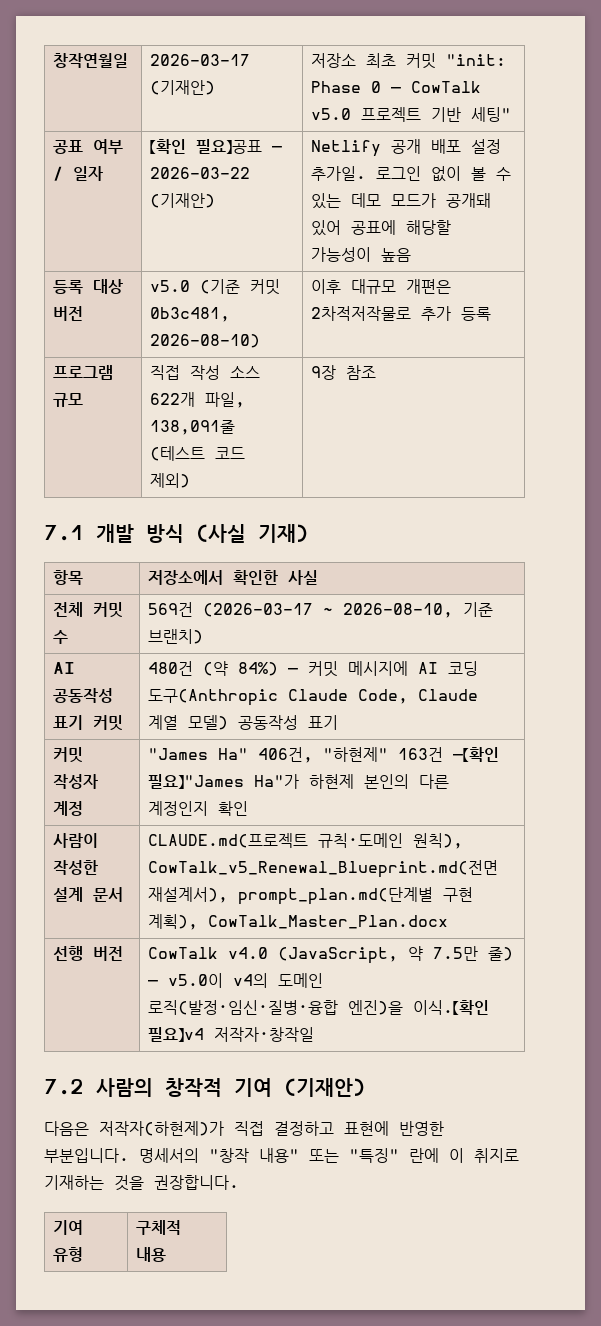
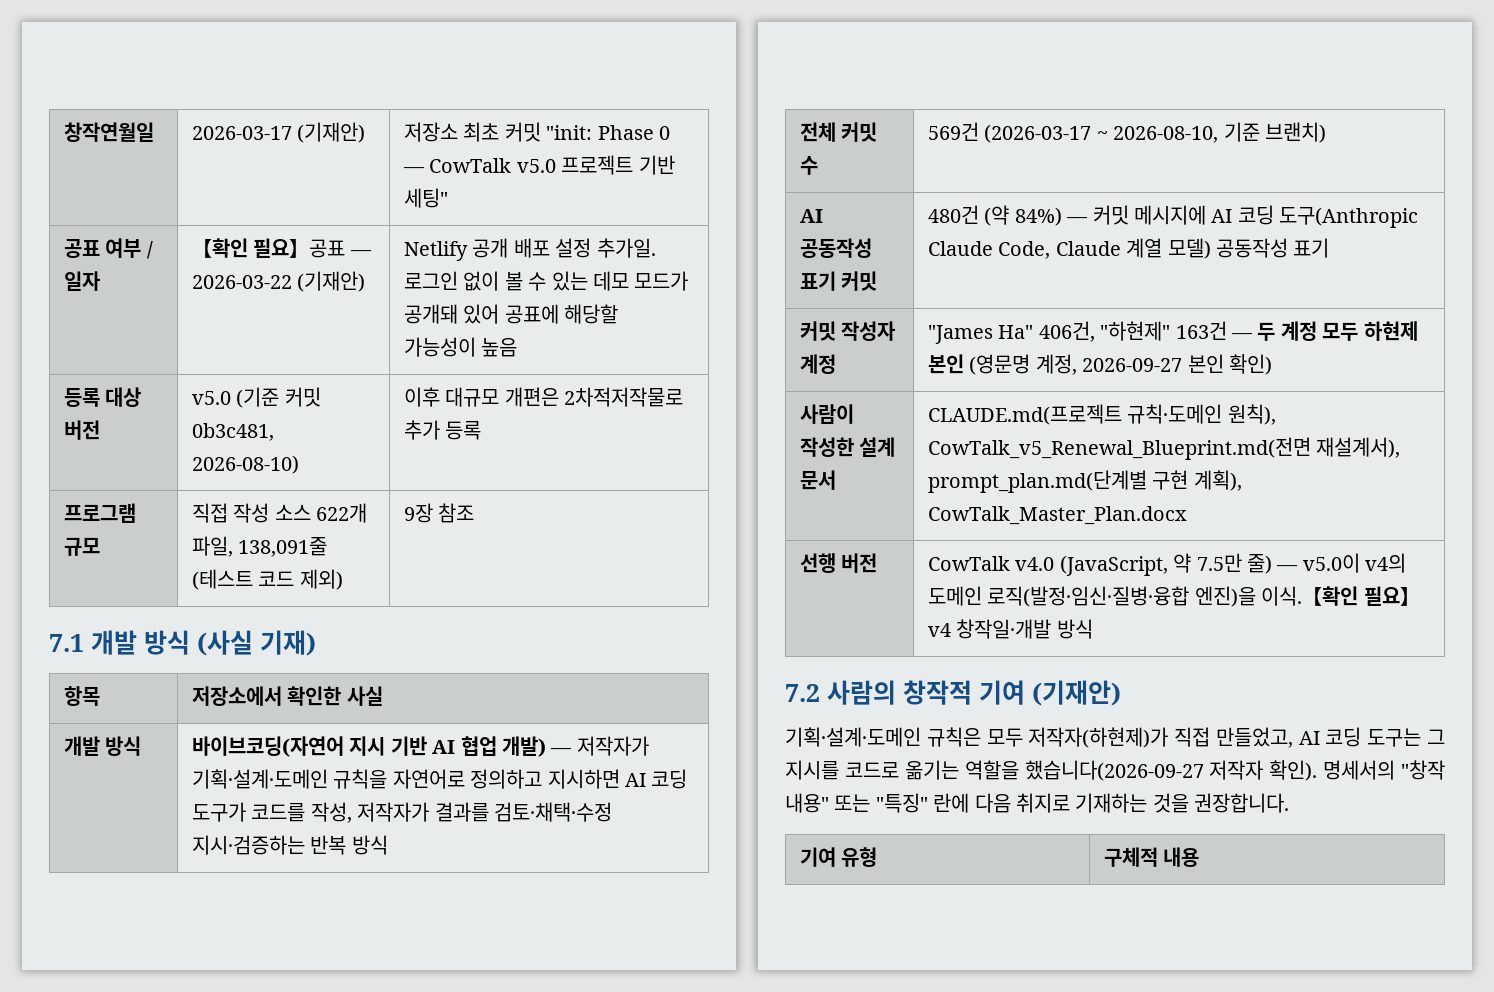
(318, 577) none -> [63,736,142,756] [191,736,649,757] [191,769,688,789] [191,802,612,823] [191,835,388,855] // 개발 방식 | 바이브코딩(자연어 지시 기반 AI 협업 개발) — 저작자가 기획·설계·도메인 규칙을 자연어로 정의하고 지시하면 AI 코딩 도구가 코드를 작성, 저작자가 결과를 검토·채택·수정 지시·검증하는 반복 방식
[462,747,499,762] [147,774,449,789] [147,801,248,816] 【확인 필요】"James Ha"가 하현제 본인의 다른 계정인지 확인 -> [1257,321,1418,341] [927,354,1272,375] 두 계정 모두 하현제 본인 (영문명 계정, 2026-09-27 본인 확인)
[213,1027,314,1042] 저작자·창작일 -> [956,619,1093,639] 창작일·개발 방식
[44,1121,444,1136] [44,1148,129,1163] 다음은 저작자(하현제)가 직접 결정하고 표현에 반영한 부분입니다. -> [785,727,1445,748] [785,760,1318,781] 기획·설계·도메인 규칙은 모두 저작자(하현제)가 직접 만들었고, AI 코딩 도구는 그 지시를 코드로 옮기는 역할을 했습니다(2026-09-27 저작자 확인).
[449,1148,464,1163] 이 -> [974,793,1011,813] 다음

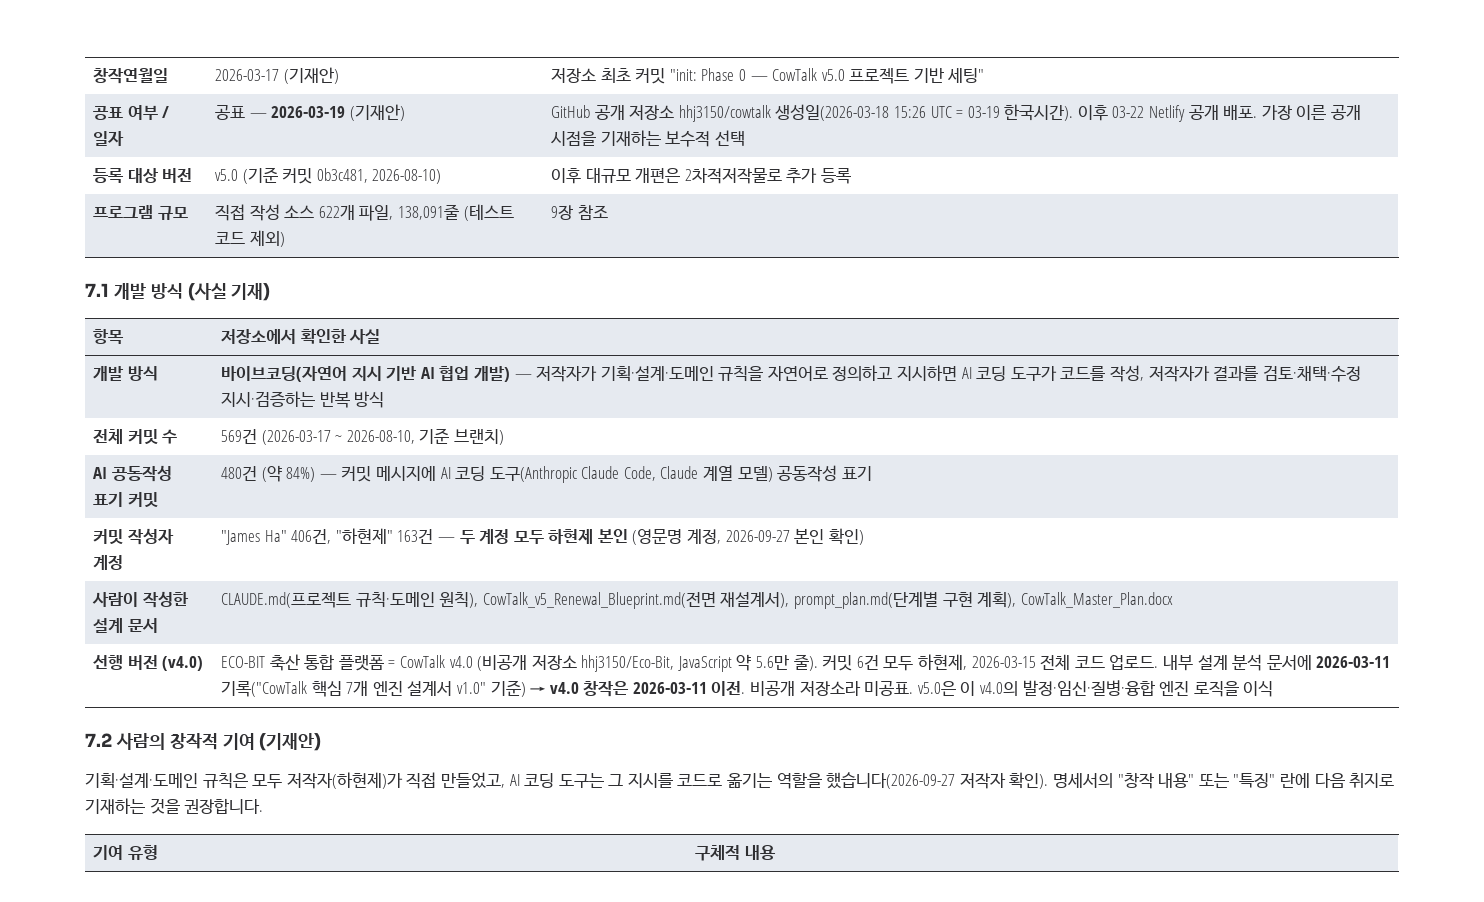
[191,238,310,258] 【확인 필요】 -> (124, 138) none
[191,271,366,292] [403,238,656,261] [403,271,689,291] [403,304,619,324] [403,337,518,357] 2026-03-22 (기재안) | Netlify 공개 배포 설정 추가일. 로그인 없이 볼 수 있는 데모 모드가 공개돼 있어 공표에 해당할 가능성이 높음 -> [271,104,405,121] [550,104,1362,122] [550,130,745,147] 2026-03-19 (기재안) | GitHub 공개 저장소 hhj3150/cowtalk 생성일(2026-03-18 15:26 UTC = 03-19 한국시간). 이후 03-22 Netlify 공개 배포. 가장 이른 공개 시점을 기재하는 보수적 선택
[927,553,1407,576] [927,586,1420,607] [927,619,1093,639] | CowTalk v4.0 (JavaScript, 약 7.5만 줄) — v5.0이 v4의 도메인 로직(발정·임신·질병·융합 엔진)을 이식.【확인 필요】v4 창작일·개발 방식 -> [162,656,204,671] [220,654,1391,672] [220,680,1274,697] (v4.0) | ECO-BIT 축산 통합 플랫폼 = CowTalk v4.0 (비공개 저장소 hhj3150/Eco-Bit, JavaScript 약 5.6만 줄). 커밋 6건 모두 하현제, 2026-03-15 전체 코드 업로드. 내부 설계 분석 문서에 2026-03-11 기록("CowTalk 핵심 7개 엔진 설계서 v1.0" 기준) → v4.0 창작은 2026-03-11 이전. 비공개 저장소라 미공표. v5.0은 이 v4.0의 발정·임신·질병·융합 엔진 로직을 이식

